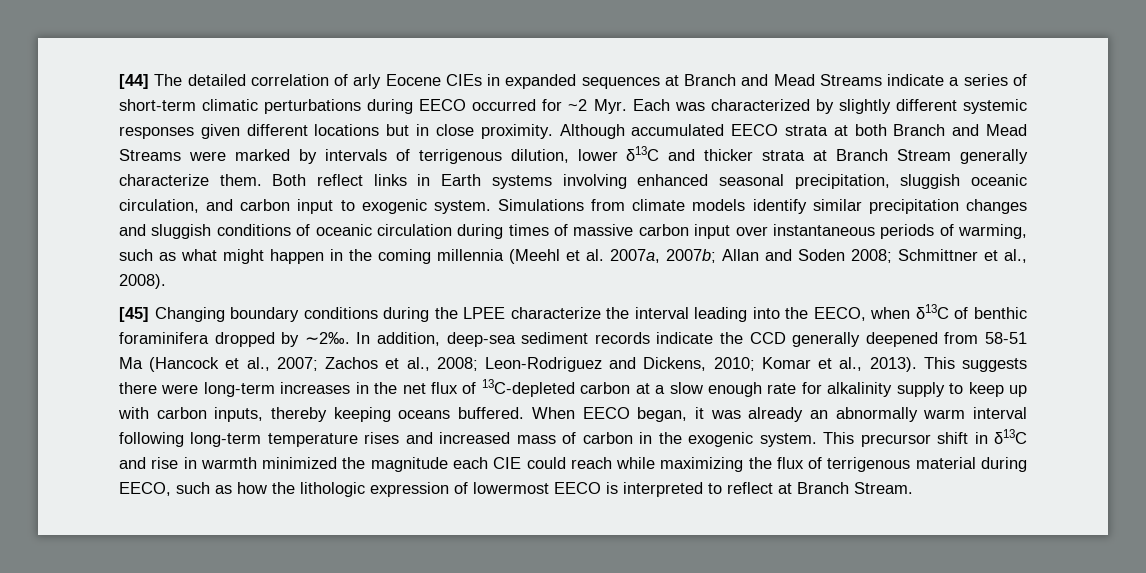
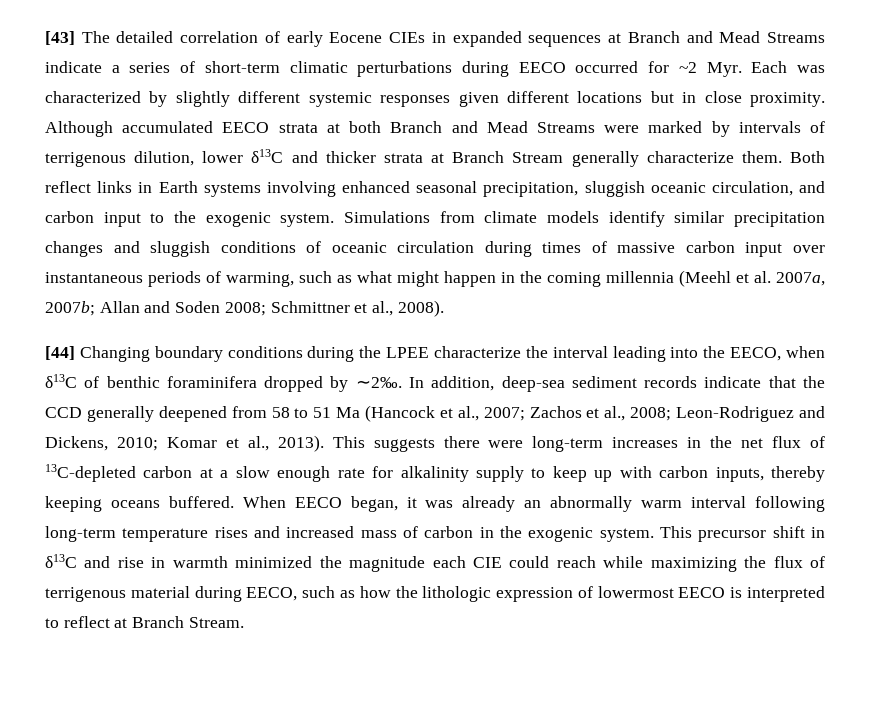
[119,74,149,89] [44] -> [45,31,75,45] [43]
[353,74,382,89] arly -> [286,31,323,47] early
(355, 205) none -> [173,211,196,223] the
[119,307,149,322] [45] -> [45,346,75,360] [44]
(714, 338) none -> [768,376,796,388] that
[985,332,1028,344] 58-51 -> [271,407,332,418] 58 to 51

